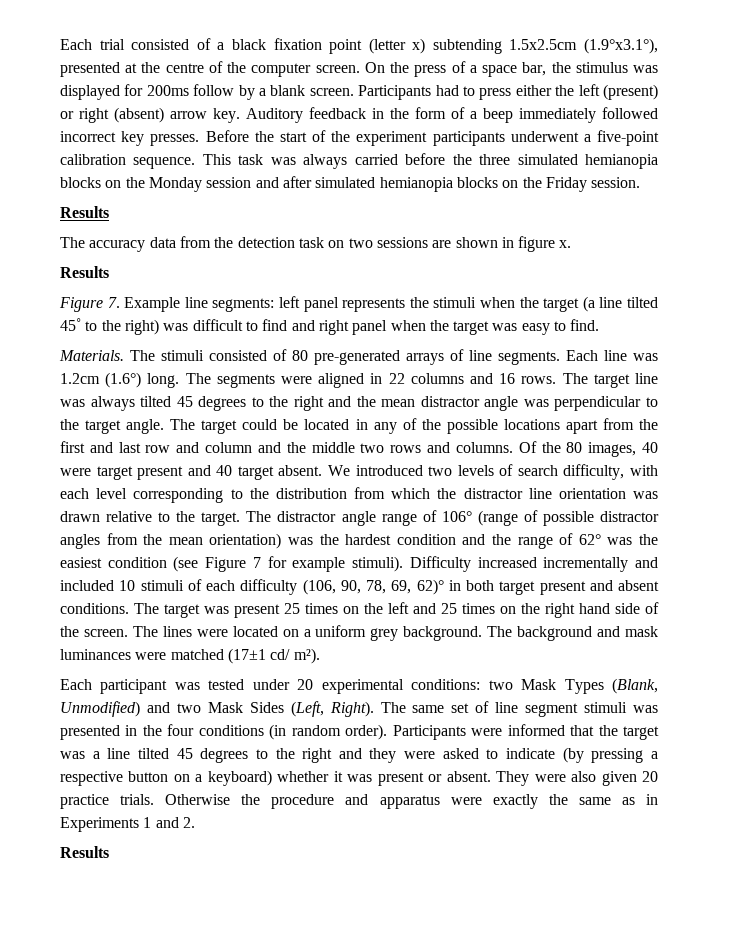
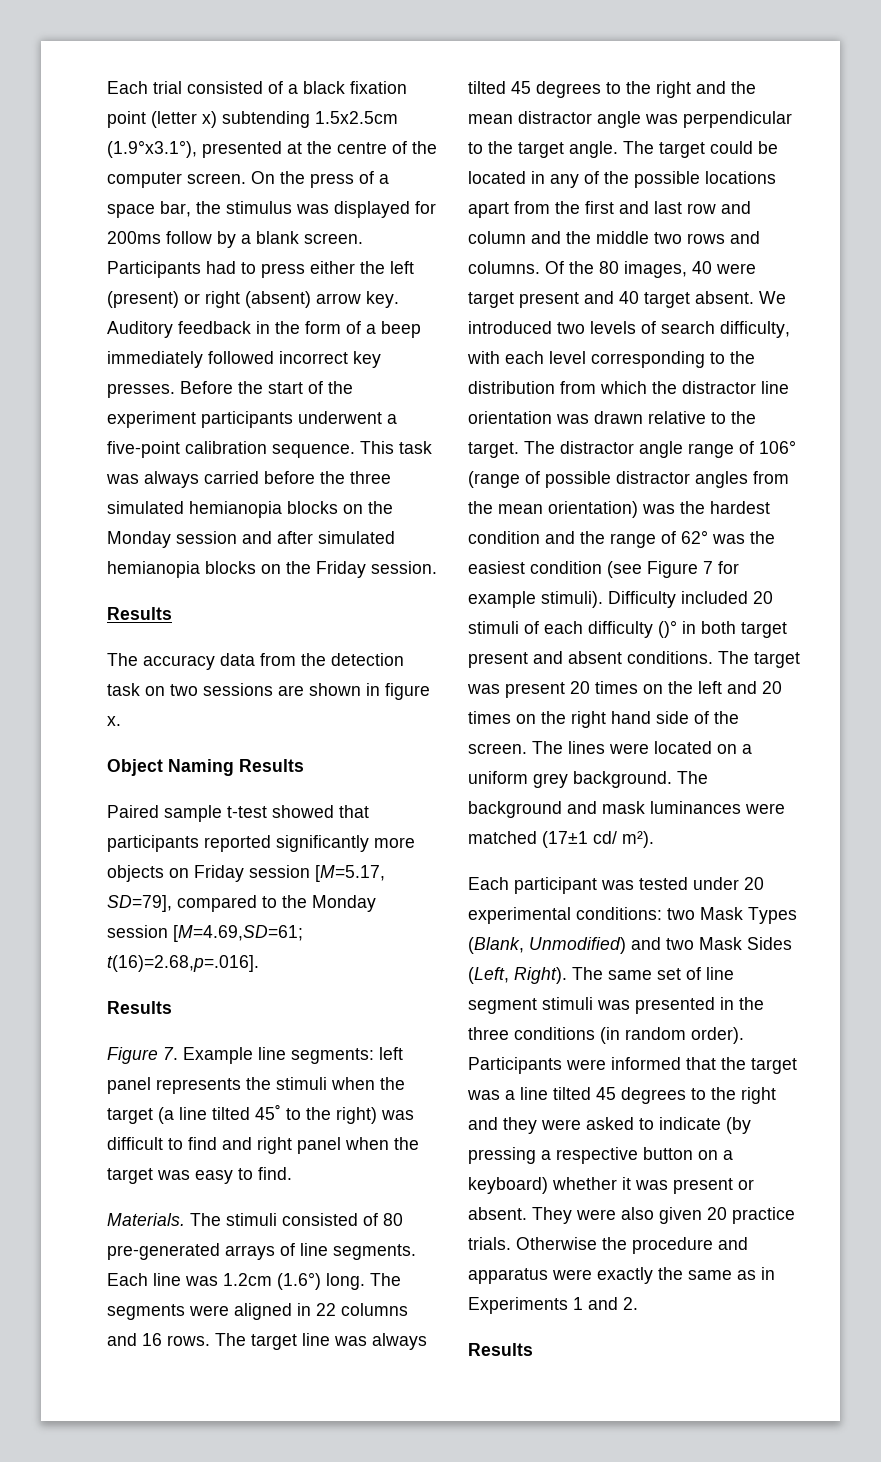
(572, 244) none -> [107,759,304,776] [107,805,369,822] [107,835,415,852] [107,865,385,882] [107,895,376,912] [107,925,303,942] [107,955,259,972] // Object Naming Results // Paired sample t-test showed that participants reported significantly more objects on Friday session [M=5.17, SD=79], compared to the Monday session [M=4.69,SD=61; t(16)=2.68,p=.016].
[477,557,658,572] [60,579,444,595] increased incrementally and included 10 stimuli of each difficulty (106, 90, 78, 69, 62)° -> [681,591,773,604] [468,620,677,638] included 20 stimuli of each difficulty ()°
[284,603,300,614] 25 -> [570,681,590,694] 20
[441,603,457,614] 25 -> [762,681,782,694] 20
[167,724,195,736] four -> [468,1027,509,1040] three

